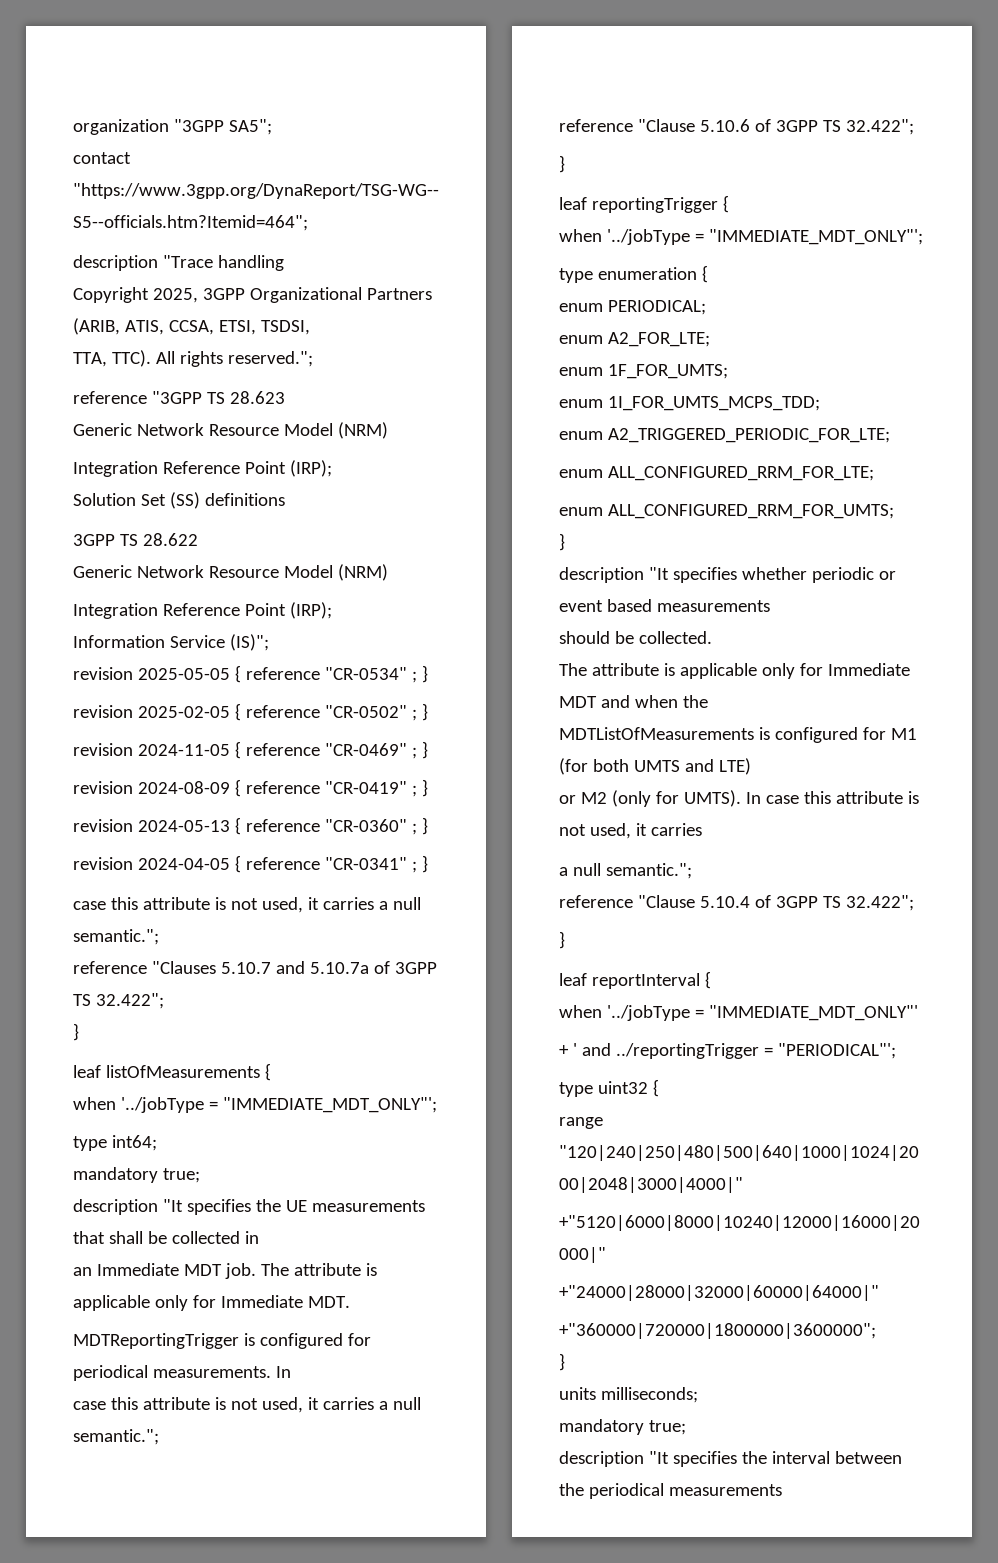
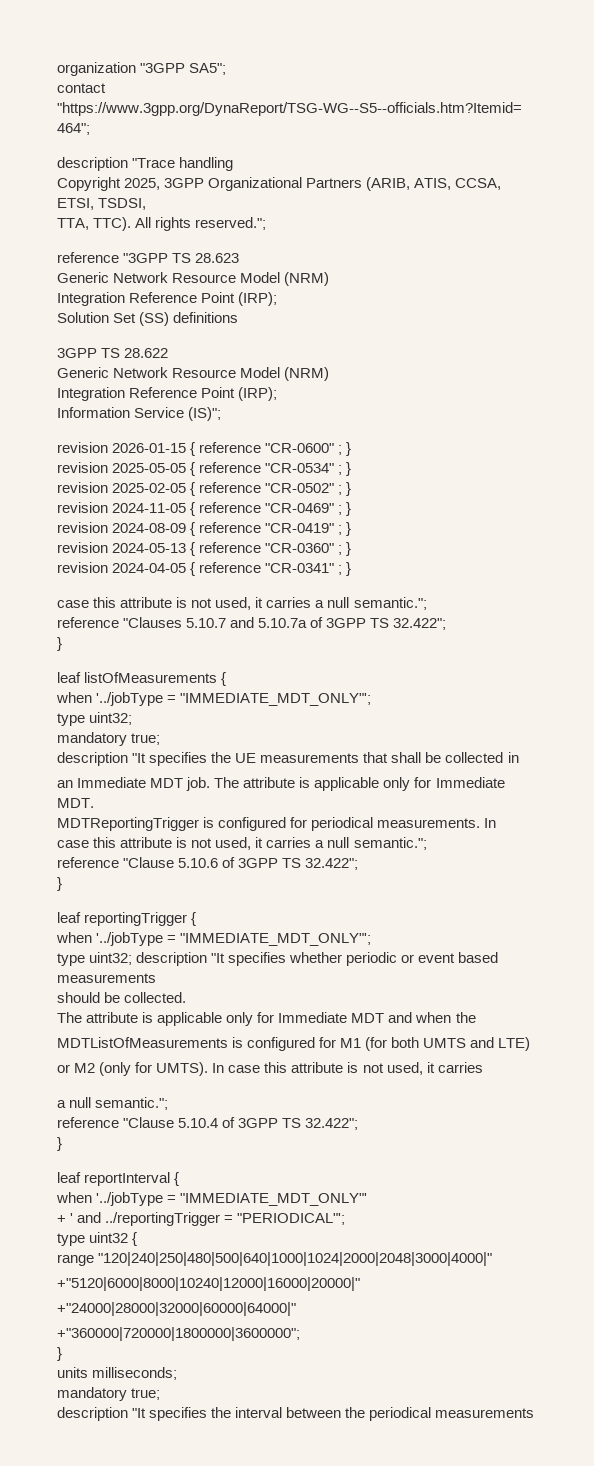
(269, 642) none -> [57,442,352,456] // revision 2026-01-15 { reference "CR-0600" ; }
[111,1135,157,1151] int64; -> [89,712,133,725] uint32;
[597,265,708,283] [559,300,706,315] [559,332,710,347] [559,364,728,379] [559,396,820,411] [559,428,890,443] [559,466,874,481] [559,504,894,519] [559,533,565,551] enumeration { // enum PERIODICAL; // enum A2_FOR_LTE; // enum 1F_FOR_UMTS; // enum 1I_FOR_UMTS_MCPS_TDD; // enum A2_TRIGGERED_PERIODIC_FOR_LTE; // enum ALL_CONFIGURED_RRM_FOR_LTE; // enum ALL_CONFIGURED_RRM_FOR_UMTS; // } // -> [89,952,133,965] uint32;

